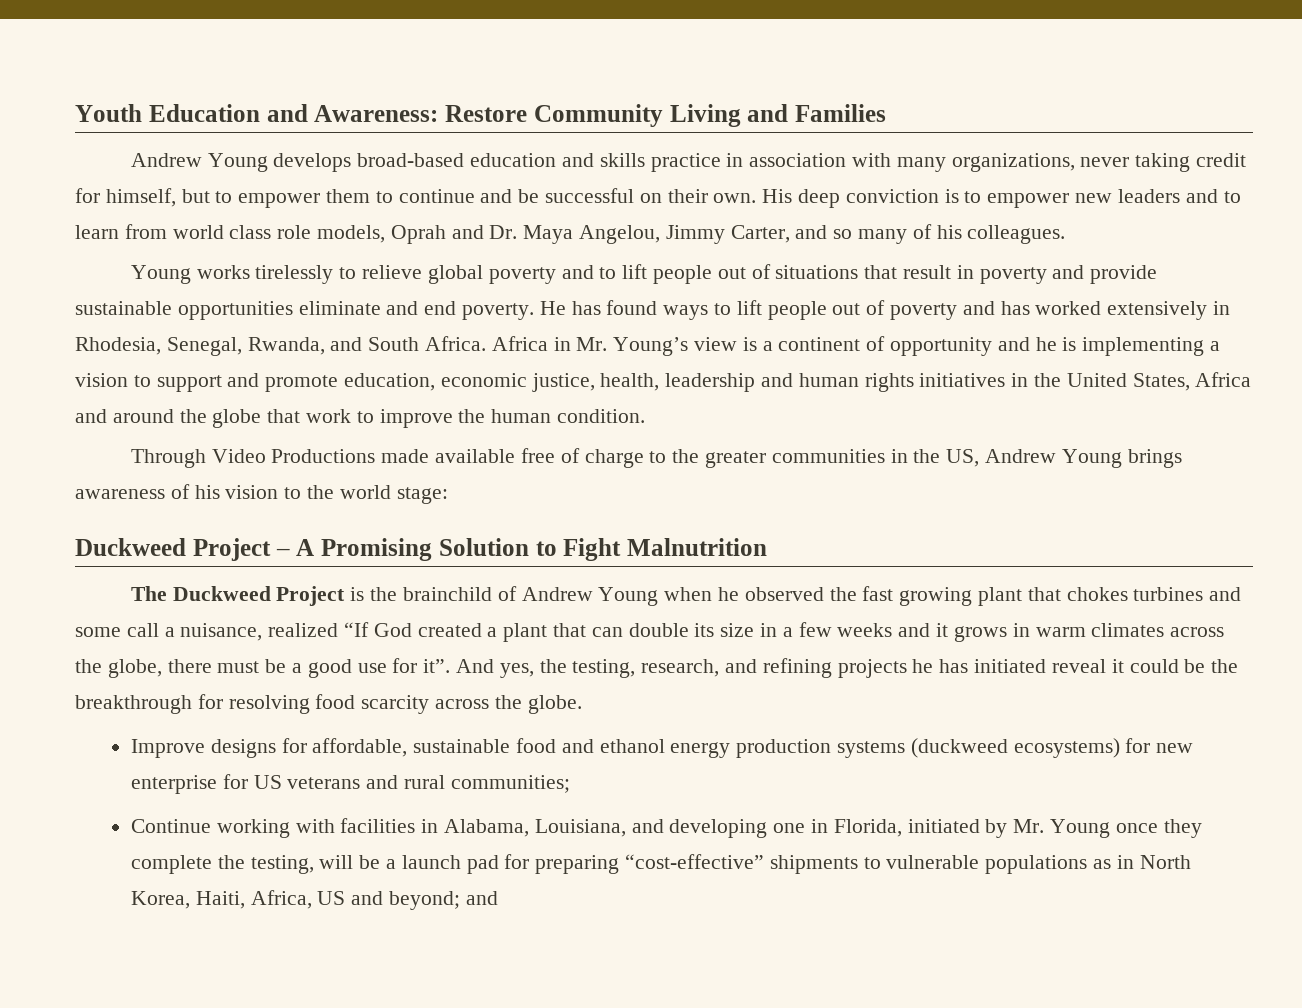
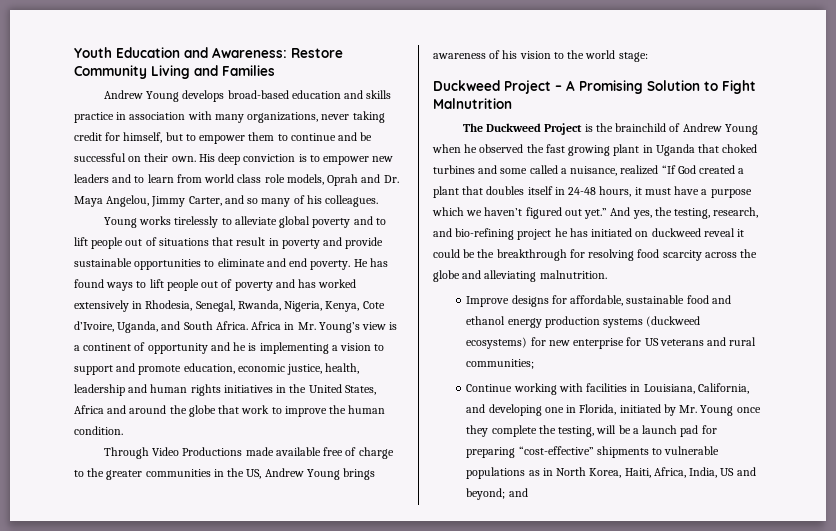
[362,265,423,279] relieve -> [234,216,277,225] alleviate
(293, 310) none -> [204,260,215,267] to
(325, 346) none -> [284,301,385,312] [74,321,159,333] Nigeria, Kenya, Cote d’Ivoire, Uganda,
[1027,587,1128,601] that chokes -> [642,144,758,156] in Uganda that choked
[126,623,159,637] call -> [529,165,558,174] called
[591,622,1225,642] [75,658,451,678] can double its size in a few weeks and it grows in warm climates across the globe, there must be a good use for it”. -> [486,186,752,198] [432,207,608,219] doubles itself in 24-48 hours, it must have a purpose which we haven’t figured out yet.”
[762,658,907,678] refining projects -> [455,228,552,240] bio-refining project
(1047, 666) none -> [635,228,701,237] on duckweed
[527,695,582,714] globe. -> [433,270,607,282] globe and alleviating malnutrition.
[444,819,626,837] Alabama, Louisiana, -> [643,383,749,394] Louisiana, California,
(312, 899) none -> [689,467,718,478] India,

